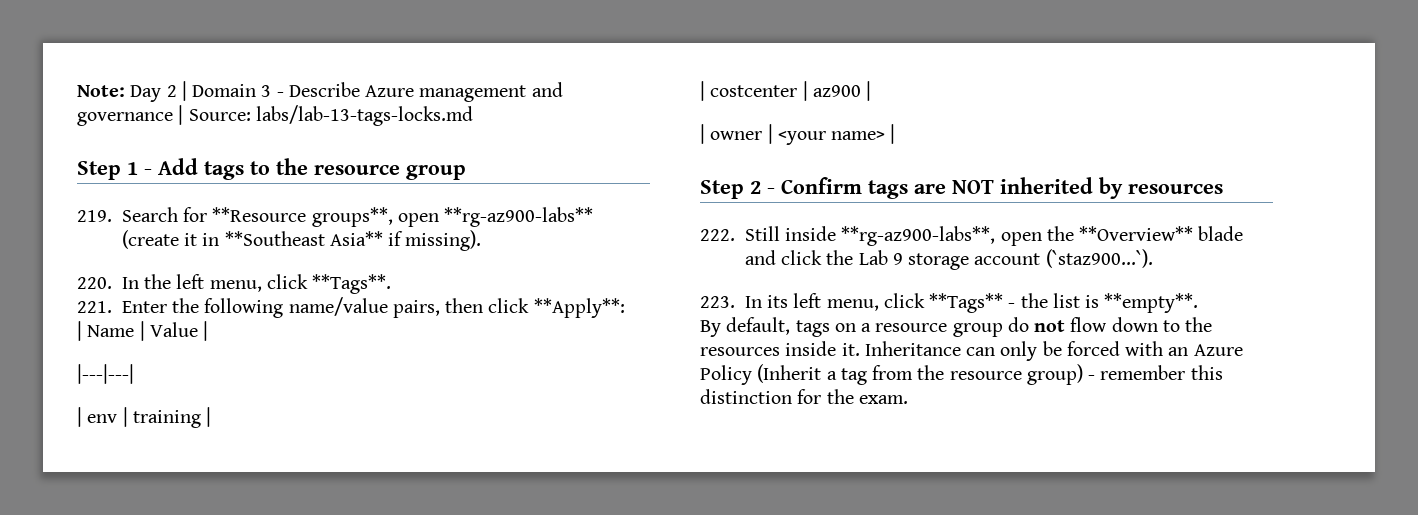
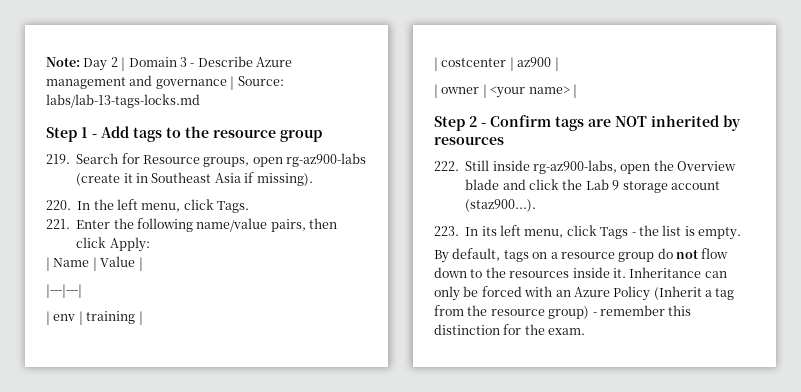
[212,207,594,227] **Resource groups**, open **rg-az900-labs** -> [143,153,367,167] Resource groups, open rg-az900-labs
[224,231,383,246] **Southeast Asia** -> [151,172,241,183] Southeast Asia
[312,274,392,294] **Tags**. -> [217,201,250,213] Tags.
[533,298,625,318] **Apply**: -> [109,237,150,252] Apply:
[841,226,996,246] **rg-az900-labs**, -> [533,160,617,174] rg-az900-labs,
[1079,226,1194,241] **Overview** -> [677,161,737,171] Overview
[1045,249,1153,268] (`staz900...`). -> [465,199,537,212] (staz900...).
[929,293,1004,313] **Tags** -> [600,227,629,239] Tags
[1104,293,1199,313] **empty**. -> [698,227,741,240] empty.

